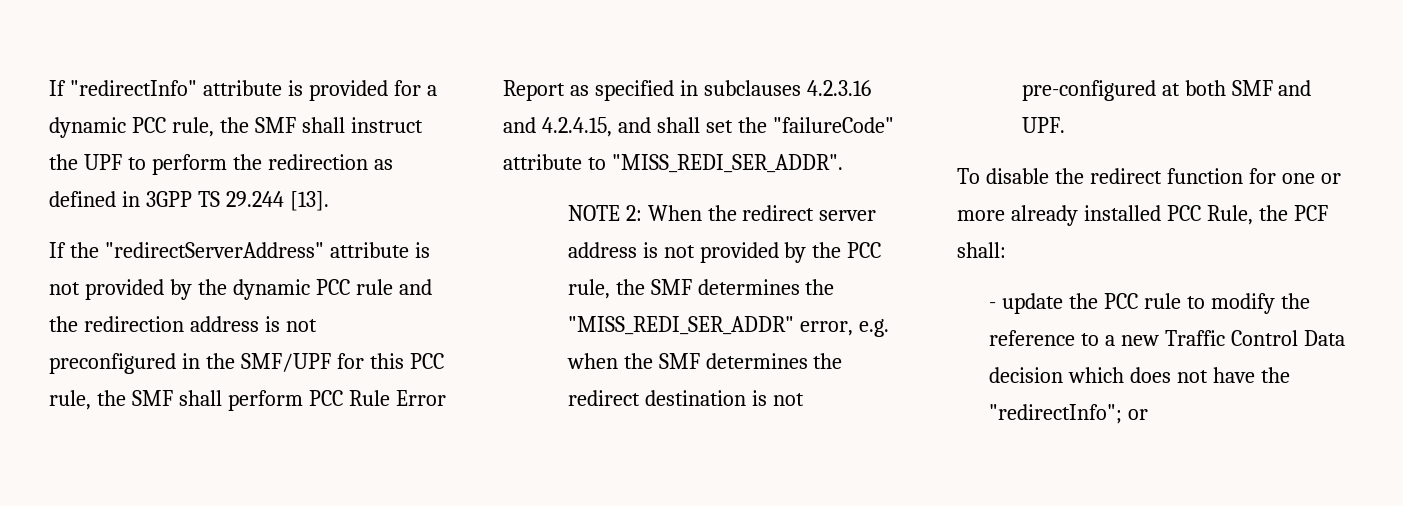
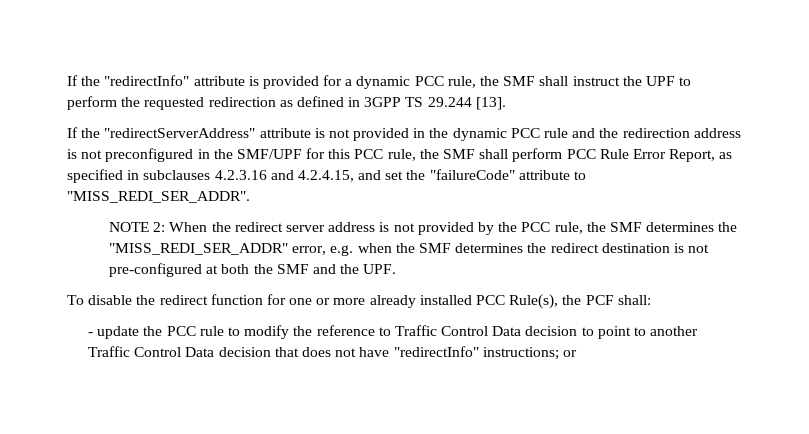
[49,80,66,96] If -> [67,75,101,86] If the
(262, 162) none -> [144,97,205,110] requested
[169,279,192,300] by -> [413,128,426,138] in
[503,80,565,101] Report -> [669,149,716,162] Report,
[656,117,700,133] shall -> (382, 175) none
(1226, 88) none -> [253,264,273,274] the
(1312, 88) none -> [340,264,360,274] the
[1206,205,1253,225] Rule, -> [509,294,559,309] Rule(s),
[1105,330,1345,346] [989,367,1125,383] a new Traffic Control Data decision which -> [394,325,699,339] [88,346,299,357] Traffic Control Data decision to point to another Traffic Control Data decision that
[1261,367,1291,383] [989,404,1123,424] the "redirectInfo"; -> [393,346,559,360] "redirectInfo" instructions;

